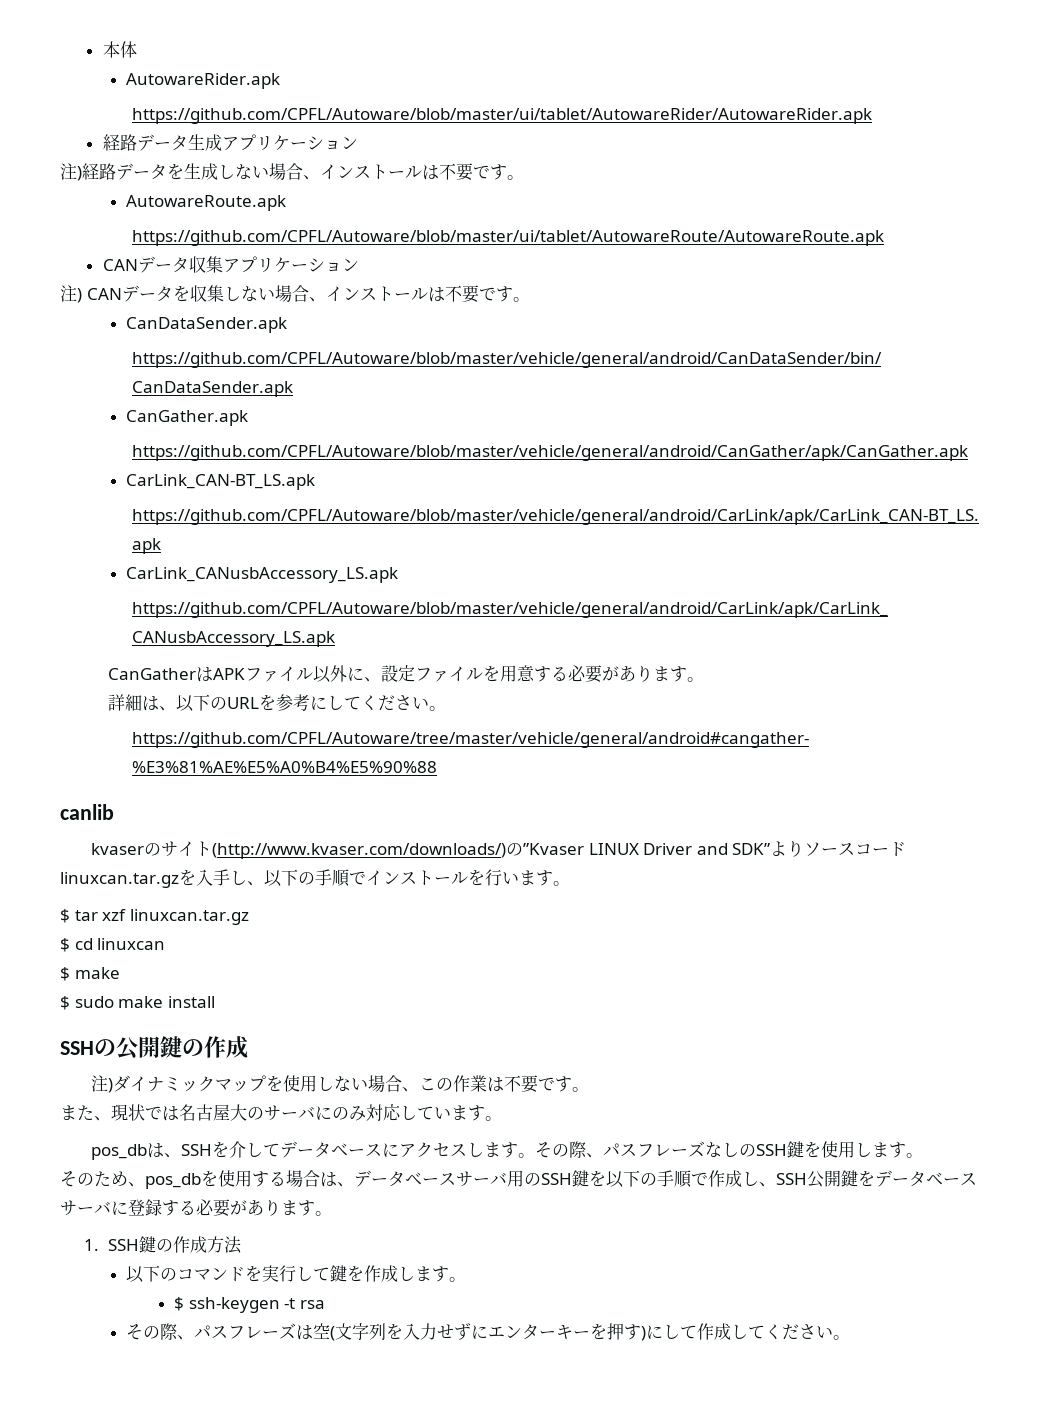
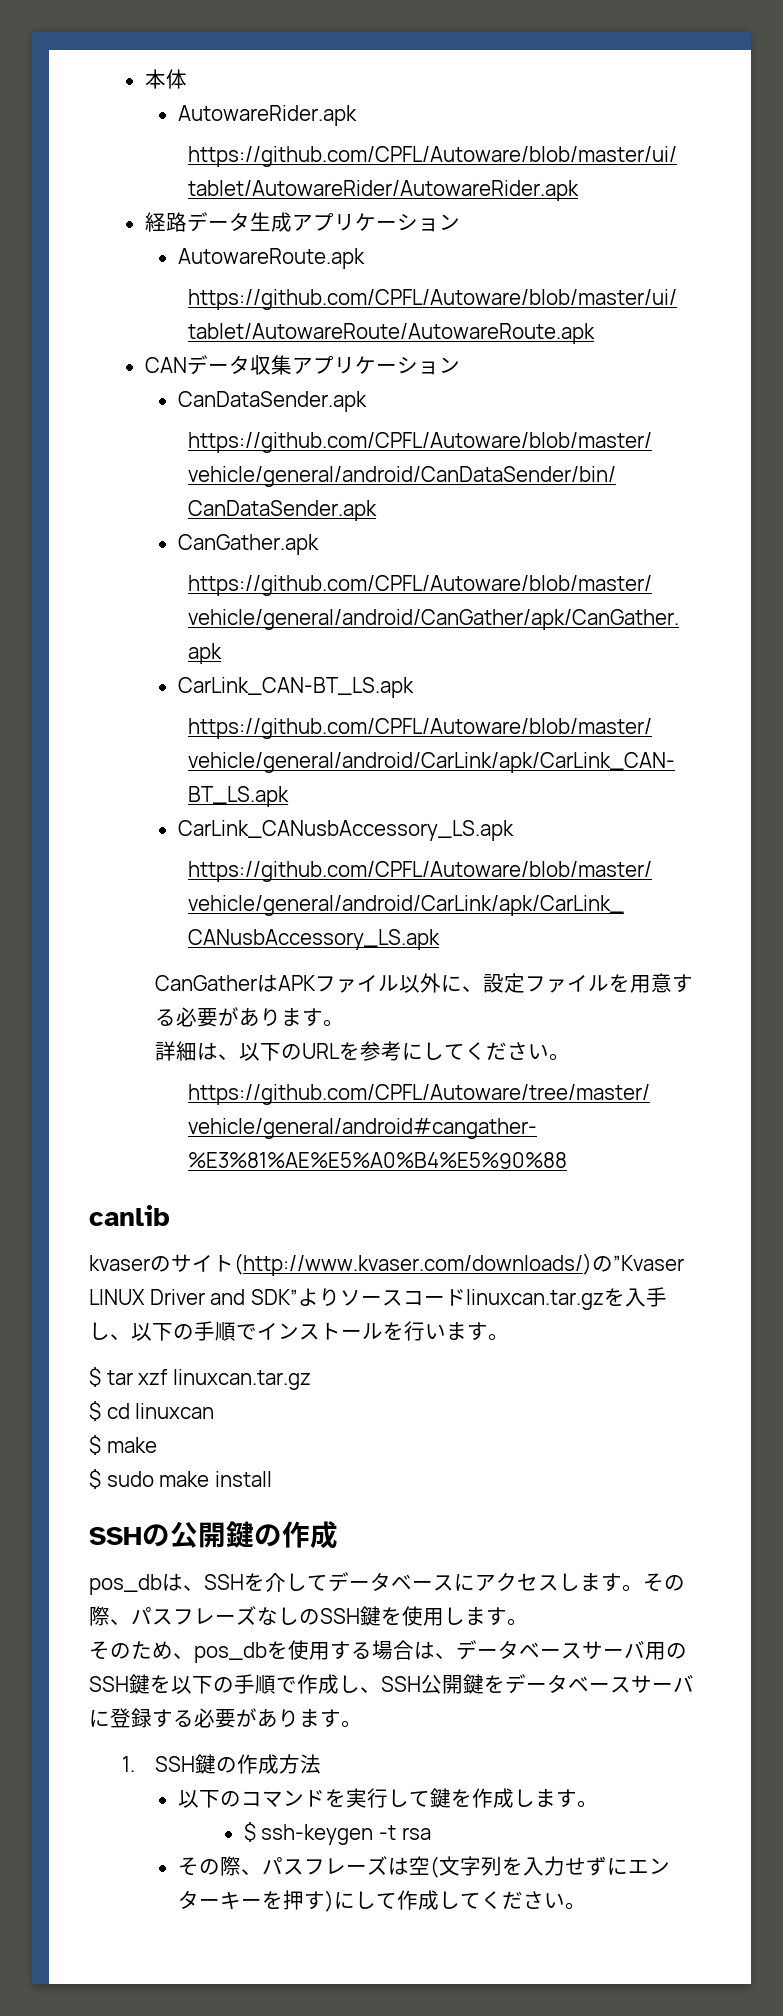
[60,163,524,181] // 注)経路データを生成しない場合、インストールは不要です。 -> (460, 222) none
[60,285,530,303] // 注) CANデータを収集しない場合、インストールは不要です。 -> (460, 365) none
[91,1075,590,1093] [60,1104,502,1121] // 注)ダイナミックマップを使用しない場合、この作業は不要です。 // また、現状では名古屋大のサーバにのみ対応しています。 -> (338, 1535) none

